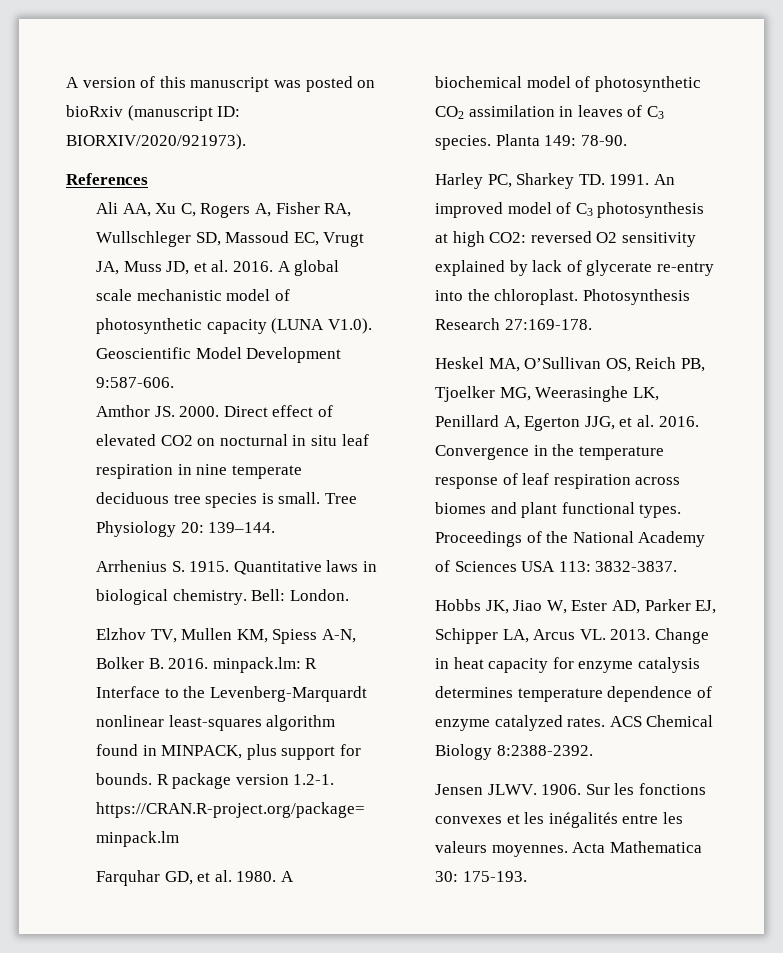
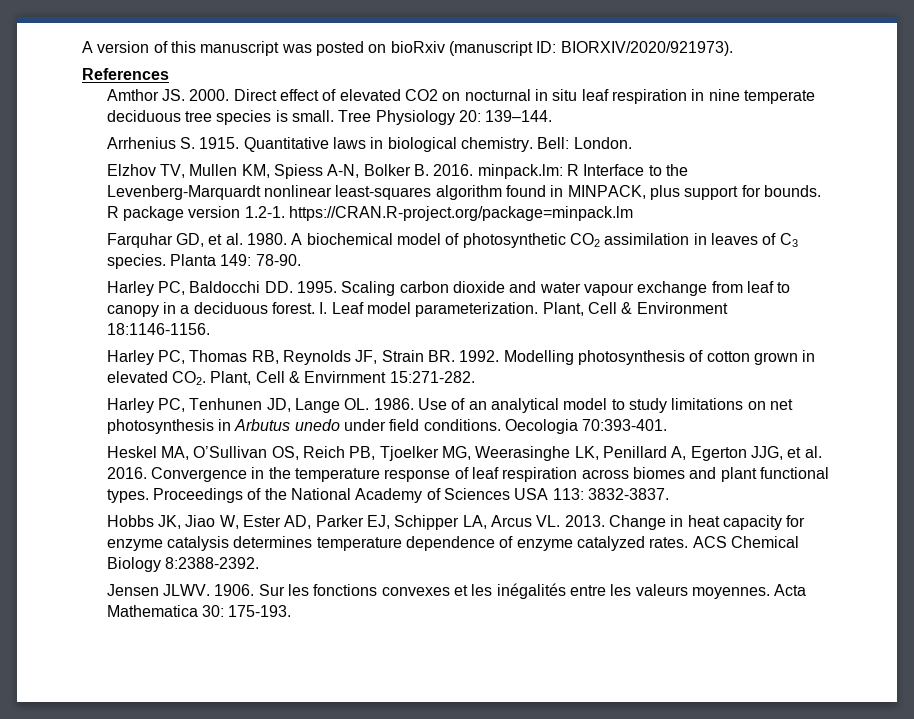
[96,202,352,218] [96,231,365,247] [96,260,340,276] [96,289,290,301] [96,318,372,334] [96,347,342,363] [96,377,175,388] // Ali AA, Xu C, Rogers A, Fisher RA, Wullschleger SD, Massoud EC, Vrugt JA, Muss JD, et al. 2016. A global scale mechanistic model of photosynthetic capacity (LUNA V1.0). Geoscientific Model Development 9:587-606. -> (169, 74) none
[516,173,676,189] [435,202,705,218] [435,231,697,247] [435,260,715,276] [435,289,690,305] [435,318,592,330] Sharkey TD. 1991. An improved model of C3 photosynthesis at high CO2: reversed O2 sensitivity explained by lack of glycerate re-entry into the chloroplast. Photosynthesis Research 27:169-178. -> [189,281,791,296] [106,302,728,317] [106,323,210,335] [106,350,816,365] [106,371,475,385] [106,398,793,413] [106,419,668,434] Baldocchi DD. 1995. Scaling carbon dioxide and water vapour exchange from leaf to canopy in a deciduous forest. I. Leaf model parameterization. Plant, Cell & Environment 18:1146-1156. // Harley PC, Thomas RB, Reynolds JF, Strain BR. 1992. Modelling photosynthesis of cotton grown in elevated CO2. Plant, Cell & Envirnment 15:271-282. // Harley PC, Tenhunen JD, Lange OL. 1986. Use of an analytical model to study limitations on net photosynthesis in Arbutus unedo under field conditions. Oecologia 70:393-401.

